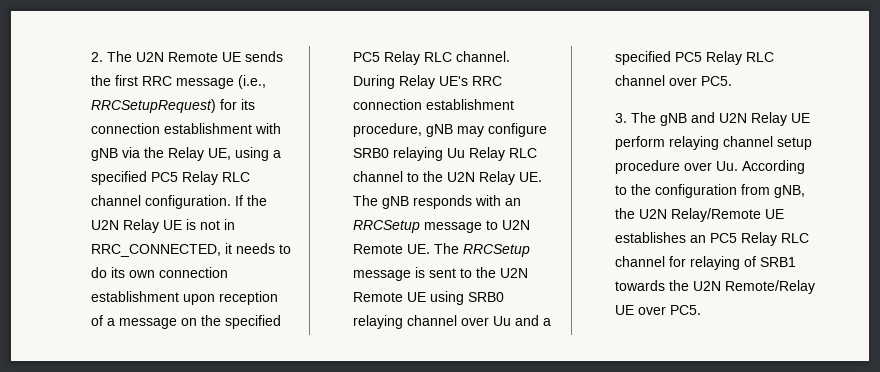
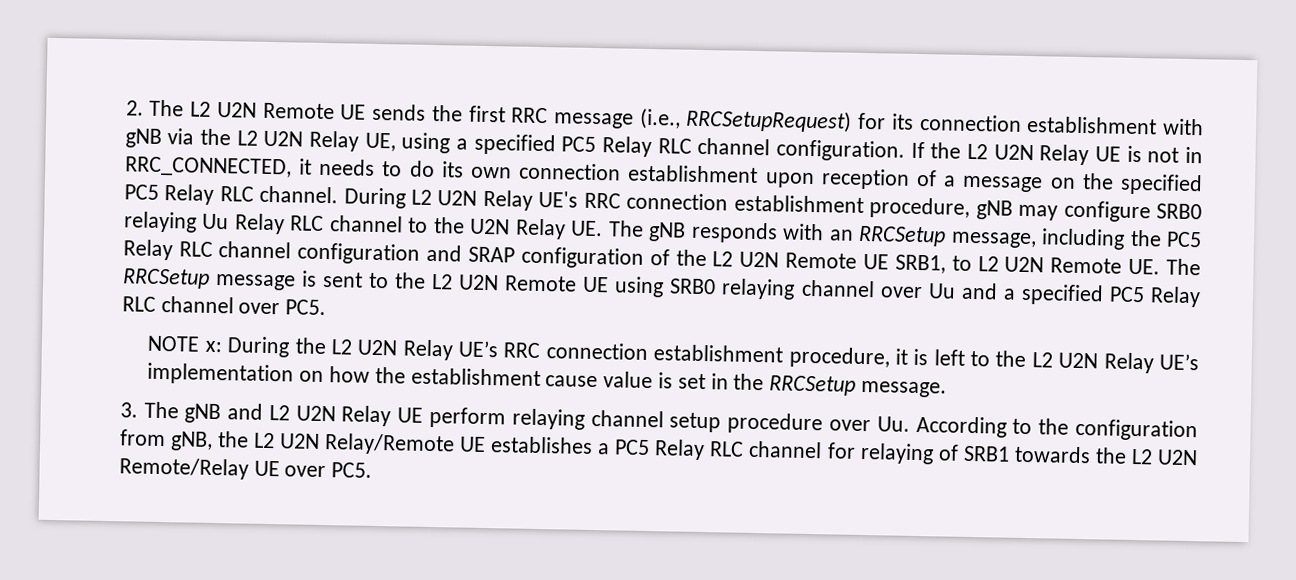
(132, 56) none -> [190,101,212,117] L2
(164, 152) none -> [236,130,304,147] L2 U2N
(267, 200) none -> [967,143,989,160] L2
(395, 82) none -> [410,189,478,206] L2 U2N
[423,220,498,233] message to -> [950,228,1202,250] [122,239,999,274] message, including the PC5 Relay RLC channel configuration and SRAP configuration of the L2 U2N Remote UE SRB1, to L2
(496, 272) none -> [431,274,454,290] L2
(732, 81) none -> [147,335,1199,374] [147,362,948,398] // NOTE x: During the L2 U2N Relay UE’s RRC connection establishment procedure, it is left to the L2 U2N Relay UE’s implementation on how the establishment cause value is set in the RRCSetup message.
(715, 117) none -> [268,405,290,421] L2
(635, 213) none -> [253,432,275,449] L2
[689,235,706,243] an -> [597,443,611,455] a
(689, 285) none -> [1130,448,1153,465] L2

